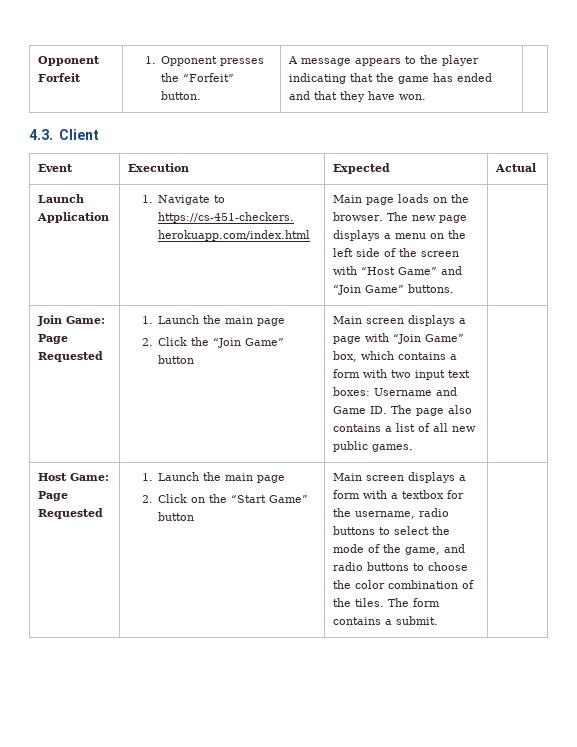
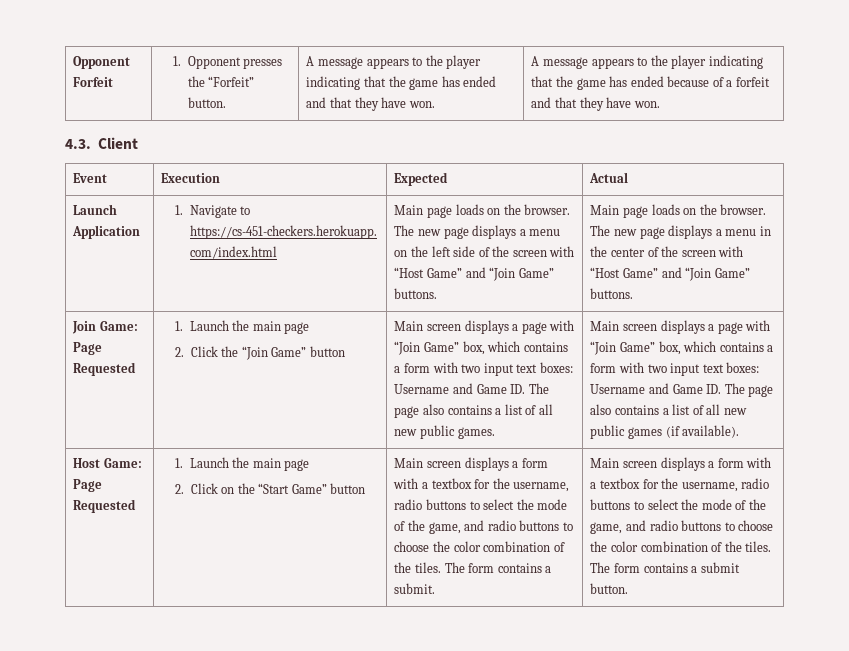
(427, 97) none -> [531,55,763,69] [531,76,770,90] [531,97,660,111] A message appears to the player indicating that the game has ended because of a forfeit and that they have won.
(455, 288) none -> [590,204,767,218] [590,225,771,239] [590,246,744,257] [590,267,750,281] [590,288,634,299] Main page loads on the browser. The new page displays a menu in the center of the screen with “Host Game” and “Join Game” buttons.
(414, 448) none -> [590,320,771,334] [590,341,774,355] [590,362,760,376] [590,383,774,397] [590,404,747,415] [590,425,740,439] Main screen displays a page with “Join Game” box, which contains a form with two input text boxes: Username and Game ID. The page also contains a list of all new public games (if available).
(439, 620) none -> [590,457,772,471] [590,478,770,492] [590,499,766,510] [590,520,774,534] [590,541,772,552] [590,562,740,573] [590,583,629,594] Main screen displays a form with a textbox for the username, radio buttons to select the mode of the game, and radio buttons to choose the color combination of the tiles. The form contains a submit button.

